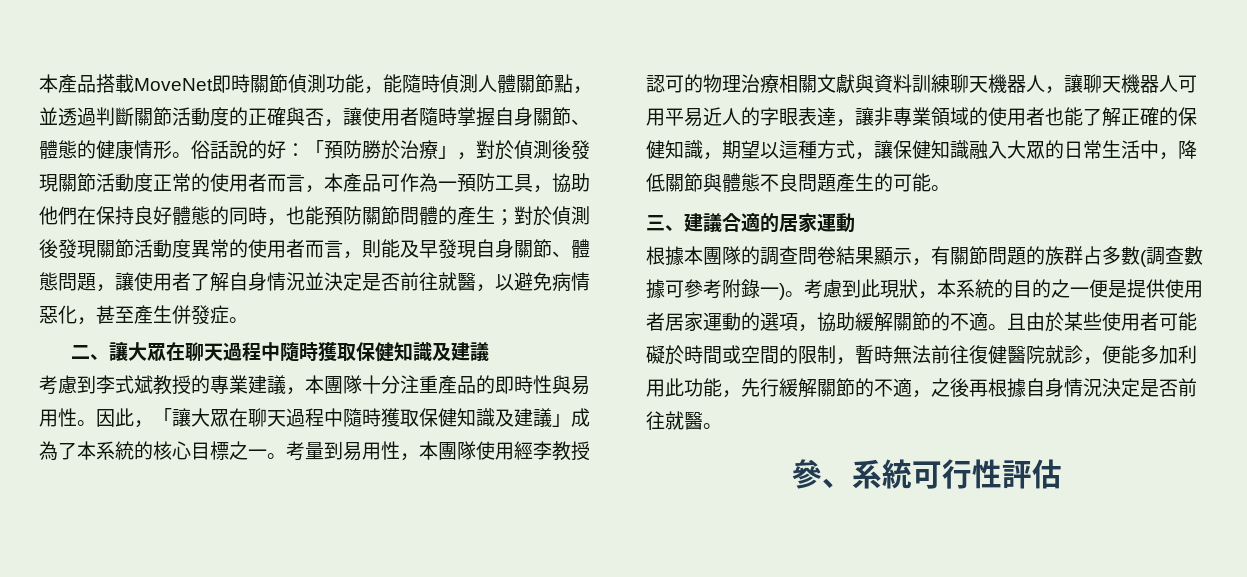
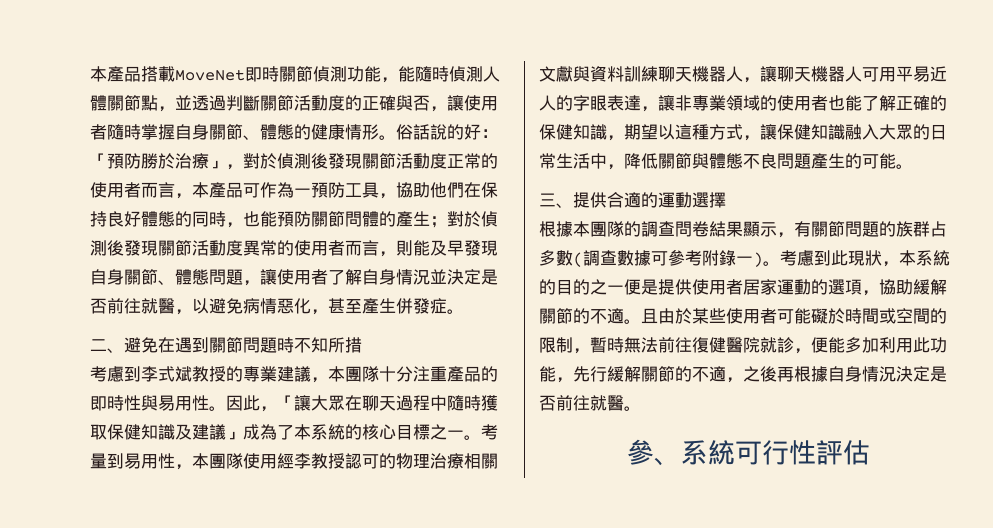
[109,341,490,362] 讓大眾在聊天過程中隨時獲取保健知識及建議 -> [124,337,362,353] 避免在遇到關節問題時不知所措
[684,213,855,233] 建議合適的居家運動 -> [573,192,726,208] 提供合適的運動選擇

